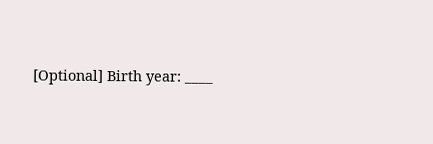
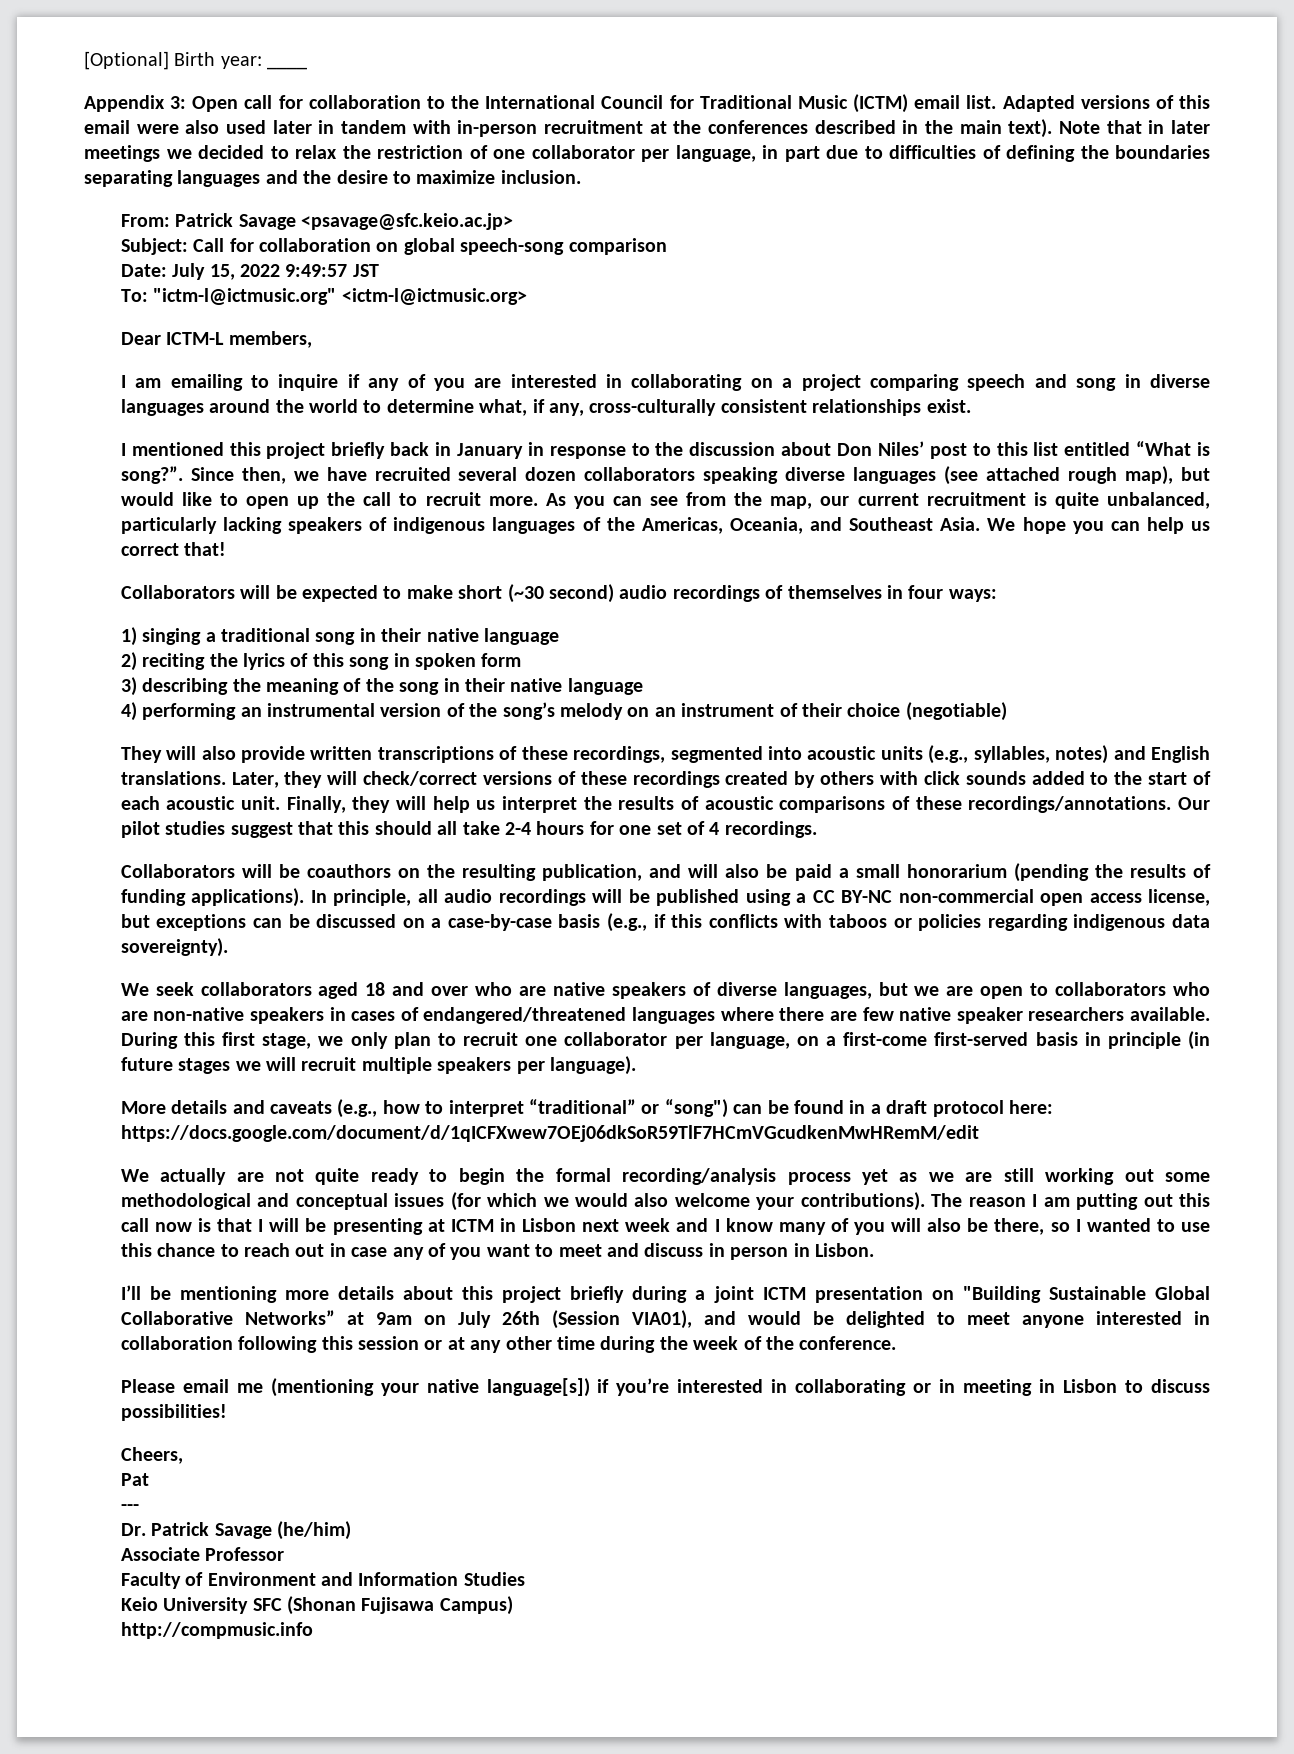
(213, 82) none -> [84,94,1210,113] [84,119,1210,138] [84,145,1210,162] [84,170,581,187] [120,213,513,230] [120,238,667,255] [120,263,379,280] [120,288,527,305] [120,331,312,348] [120,374,1210,391] [120,399,971,416] [120,441,1210,459] [120,466,1210,485] [120,492,1210,509] [120,517,1210,534] [120,542,227,556] [120,584,997,603] [120,627,559,646] [120,652,522,671] [120,677,643,696] [120,702,1007,721] [120,745,1210,764] [120,771,1211,788] [120,796,1210,813] [120,821,817,838] [120,863,1212,882] [120,888,1210,907] [120,913,1210,932] [120,938,228,957] [120,982,1210,999] [120,1007,1210,1024] [120,1031,1210,1050] [120,1056,636,1075] [120,1099,1053,1118] [120,1125,979,1142] [120,1168,1210,1185] [120,1192,1210,1211] [120,1218,1210,1235] [120,1243,874,1260] [120,1285,1211,1303] [120,1310,1210,1329] [120,1336,897,1353] [120,1378,1210,1397] [120,1404,227,1421] [120,1447,183,1464] [120,1473,149,1486] [120,1504,139,1511] [120,1521,351,1540] [120,1547,285,1561] [120,1572,525,1589] [120,1596,513,1615] [120,1622,313,1639] // Appendix 3: Open call for collaboration to the International Council for Traditional Music (ICTM) email list. Adapted versions of this email were also used later in tandem with in-person recruitment at the conferences described in the main text). Note that in later meetings we decided to relax the restriction of one collaborator per language, in part due to difficulties of defining the boundaries separating languages and the desire to maximize inclusion. // From: Patrick Savage <psavage@sfc.keio.ac.jp> // Subject: Call for collaboration on global speech-song comparison // Date: July 15, 2022 9:49:57 JST // To: "ictm-l@ictmusic.org" <ictm-l@ictmusic.org> // Dear ICTM-L members, // I am emailing to inquire if any of you are interested in collaborating on a project comparing speech and song in diverse languages around the world to determine what, if any, cross-culturally consistent relationships exist. // I mentioned this project briefly back in January in response to the discussion about Don Niles’ post to this list entitled “What is song?”. Since then, we have recruited several dozen collaborators speaking diverse languages (see attached rough map), but would like to open up the call to recruit more. As you can see from the map, our current recruitment is quite unbalanced, particularly lacking speakers of indigenous languages of the Americas, Oceania, and Southeast Asia. We hope you can help us correct that! // Collaborators will be expected to make short (~30 second) audio recordings of themselves in four ways: // 1) singing a traditional song in their native language // 2) reciting the lyrics of this song in spoken form // 3) describing the meaning of the song in their native language // 4) performing an instrumental version of the song’s melody on an instrument of their choice (negotiable) // They will also provide written transcriptions of these recordings, segmented into acoustic units (e.g., syllables, notes) and English translations. Later, they will check/correct versions of these recordings created by others with click sounds added to the start of each acoustic unit. Finally, they will help us interpret the results of acoustic comparisons of these recordings/annotations. Our pilot studies suggest that this should all take 2-4 hours for one set of 4 recordings. // Collaborators will be coauthors on the resulting publication, and will also be paid a small honorarium (pending the results of funding applications). In principle, all audio recordings will be published using a CC BY-NC non-commercial open access license, but exceptions can be discussed on a case-by-case basis (e.g., if this conflicts with taboos or policies regarding indigenous data sovereignty). // We seek collaborators aged 18 and over who are native speakers of diverse languages, but we are open to collaborators who are non-native speakers in cases of endangered/threatened languages where there are few native speaker researchers available. During this first stage, we only plan to recruit one collaborator per language, on a first-come first-served basis in principle (in future stages we will recruit multiple speakers per language). // More details and caveats (e.g., how to interpret “traditional” or “song") can be found in a draft protocol here: https://docs.google.com/document/d/1qICFXwew7OEj06dkSoR59TlF7HCmVGcudkenMwHRemM/edit // We actually are not quite ready to begin the formal recording/analysis process yet as we are still working out some methodological and conceptual issues (for which we would also welcome your contributions). The reason I am putting out this call now is that I will be presenting at ICTM in Lisbon next week and I know many of you will also be there, so I wanted to use this chance to reach out in case any of you want to meet and discuss in person in Lisbon. // I’ll be mentioning more details about this project briefly during a joint ICTM presentation on "Building Sustainable Global Collaborative Networks” at 9am on July 26th (Session VIA01), and would be delighted to meet anyone interested in collaboration following this session or at any other time during the week of the conference. // Please email me (mentioning your native language[s]) if you’re interested in collaborating or in meeting in Lisbon to discuss possibilities! // Cheers, // Pat // --- // Dr. Patrick Savage (he/him) // Associate Professor // Faculty of Environment and Information Studies // Keio University SFC (Shonan Fujisawa Campus) // http://compmusic.info

